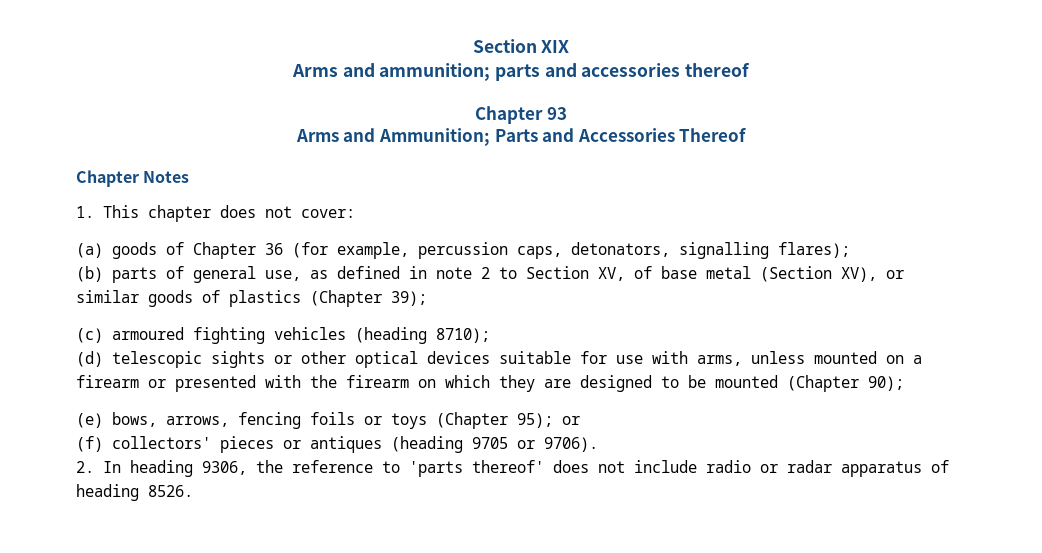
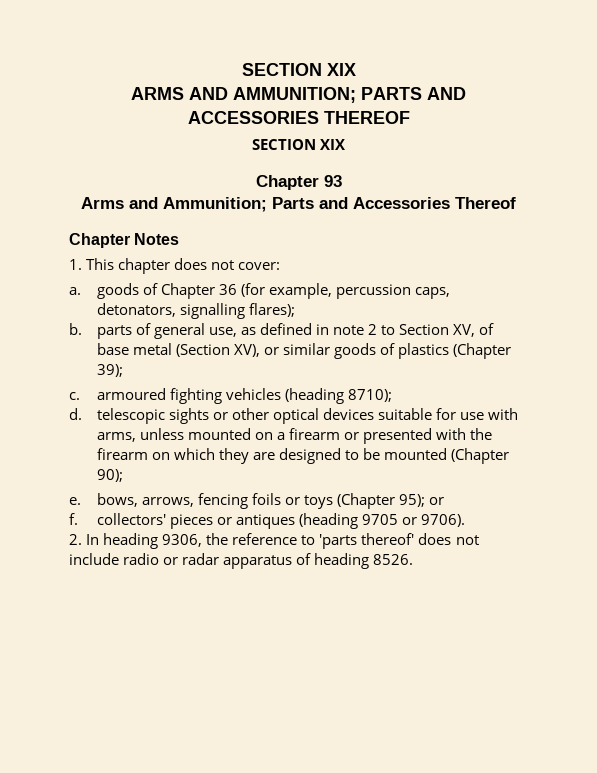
[472,39,570,53] [291,62,751,81] Section XIX // Arms and ammunition; parts and accessories thereof -> [241,63,356,76] [131,87,466,103] [187,111,410,124] [251,139,346,150] SECTION XIX // ARMS AND AMMUNITION; PARTS AND ACCESSORIES THEREOF // SECTION XIX
[76,243,103,258] (a) -> [69,287,81,295] a.
[76,266,103,282] (b) -> [69,323,82,335] b.
[76,328,103,343] (c) -> [69,392,80,400] c.
[76,351,103,367] (d) -> [69,408,82,420] d.
[76,413,103,428] (e) -> [69,497,81,505] e.
[76,436,103,452] (f) -> [69,513,78,525] f.

